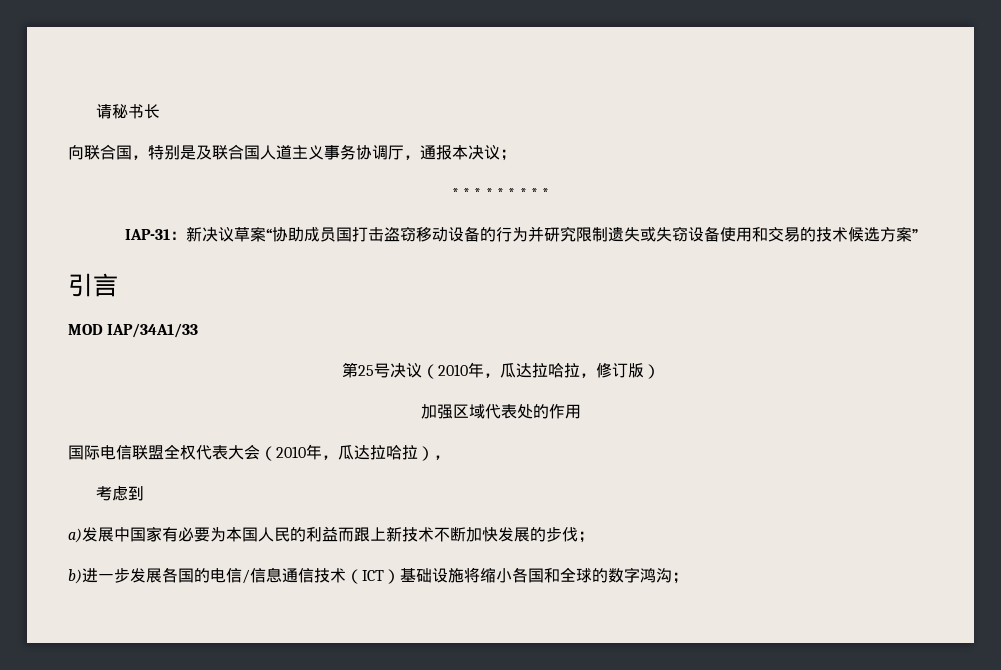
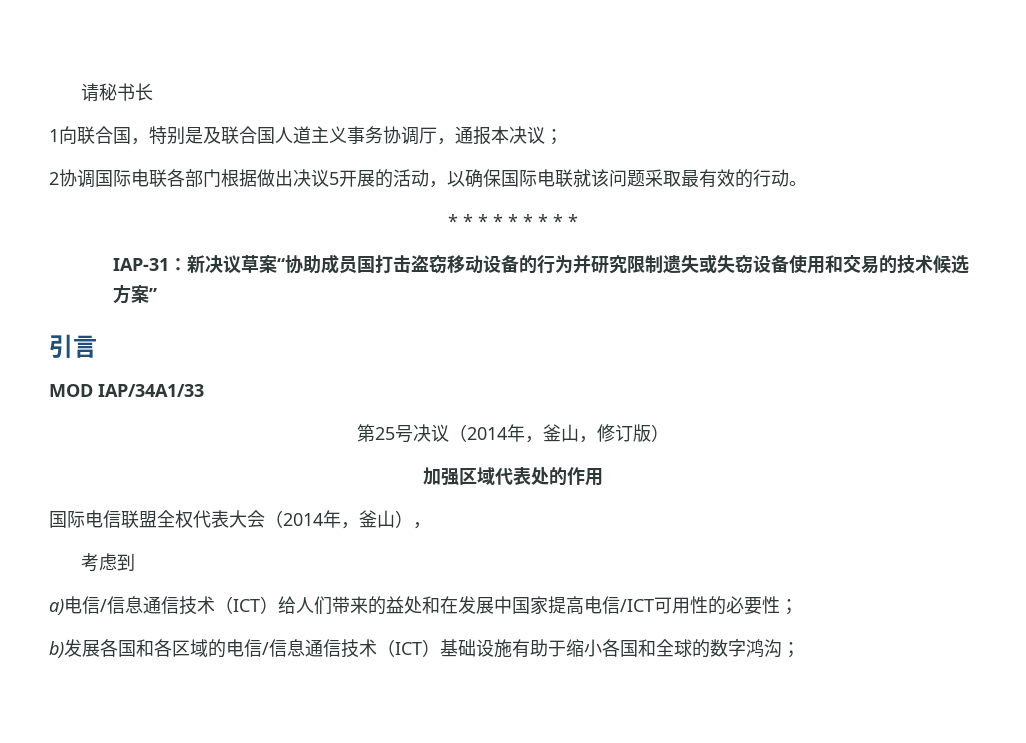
(161, 111) none -> [49,129,59,142] 1
(516, 155) none -> [49,169,807,188] // 2协调国际电联各部门根据做出决议5开展的活动，以确保国际电联就该问题采取最有效的行动。
[437,362,580,378] 2010年，瓜达拉哈拉 -> [467,424,579,443] 2014年，釜山
[276,444,418,460] 2010年，瓜达拉哈拉 -> [283,510,395,529] 2014年，釜山
[82,526,578,542] 发展中国家有必要为本国人民的利益而跟上新技术不断加快发展的步伐 -> [64,596,780,615] 电信/信息通信技术（ICT）给人们带来的益处和在发展中国家提高电信/ICT可用性的必要性
[82,568,130,583] 进一步 -> (64, 649) none
(194, 575) none -> [136,639,208,657] 和各区域
[464,567,480,583] 将 -> [512,639,566,658] 有助于

